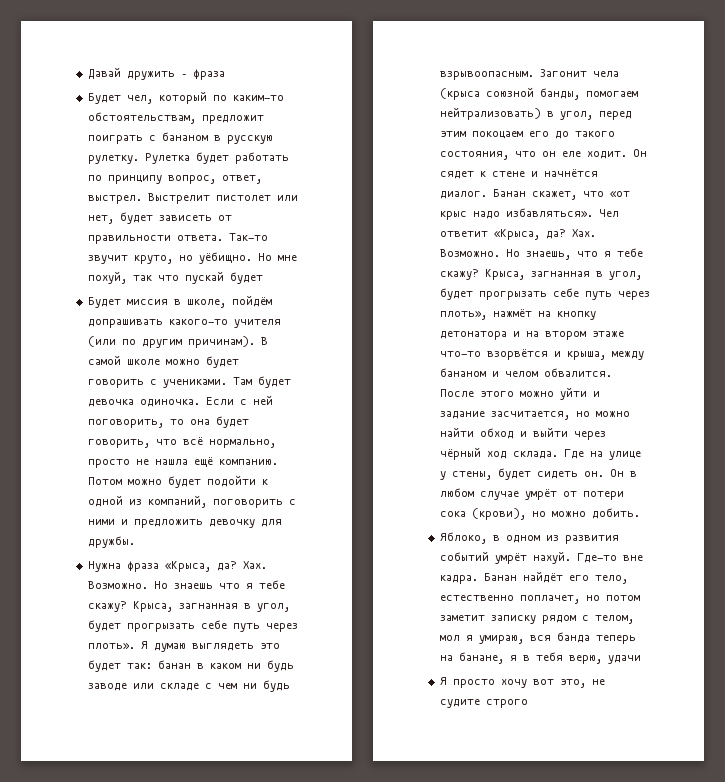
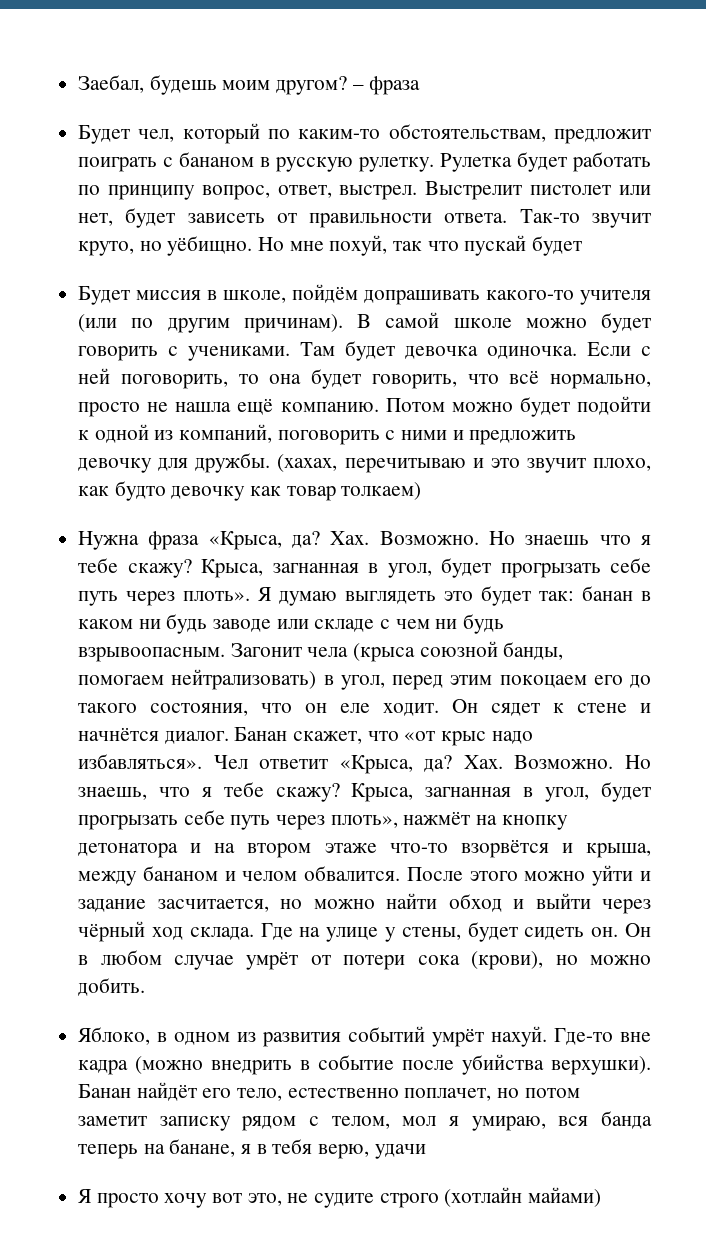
[87,67,175,80] Давай дружить -> [78,75,348,95] Заебал, будешь моим другом?
(135, 542) none -> [277,454,651,473] [78,481,422,501] (хахах, перечитываю и это звучит плохо, как будто девочку как товар толкаем)
[439,575,478,584] кадра. -> [78,1054,651,1075] кадра (можно внедрить в событие после убийства верхушки).
(528, 703) none -> [444,1187,602,1207] (хотлайн майами)

